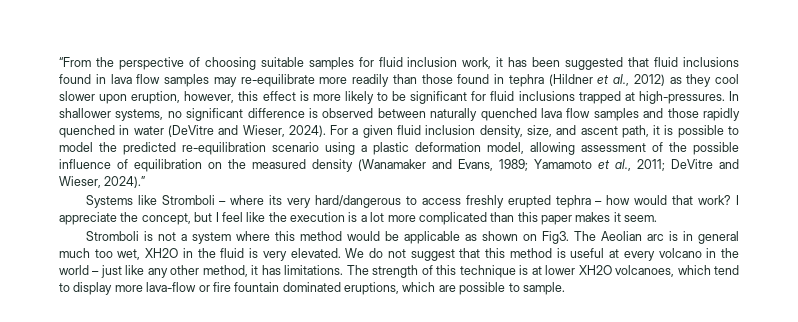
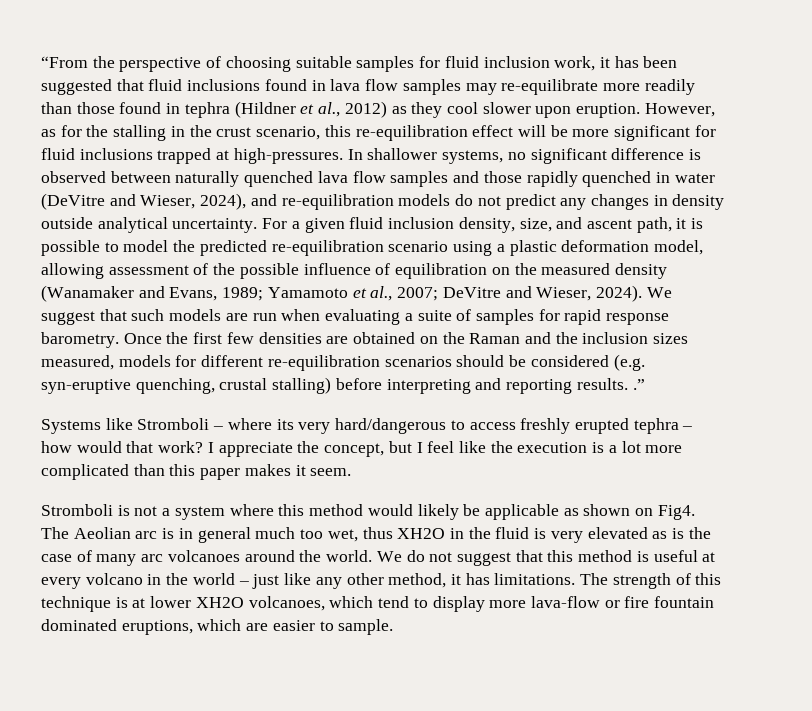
[131,91,407,104] eruption, however, this effect is more likely to be -> [576,103,715,118] [41,125,610,141] eruption. However, as for the stalling in the crust scenario, this re-equilibration effect will be more
[288,125,326,137] 2024). -> [200,193,725,210] [41,217,258,233] 2024), and re-equilibration models do not predict any changes in density outside analytical uncertainty.
[637,159,665,171] 2011; -> [397,287,439,301] 2007;
[104,176,146,188] 2024).” -> [595,285,672,302] [41,309,670,325] [41,332,689,348] [41,354,645,371] [41,377,645,394] 2024). We suggest that such models are run when evaluating a suite of samples for rapid response barometry. Once the first few densities are obtained on the Raman and the inclusion sizes measured, models for different re-equilibration scenarios should be considered (e.g. syn-eruptive quenching, crustal stalling) before interpreting and reporting results. .”
(380, 236) none -> [417,504,459,520] likely
[541,231,569,244] Fig3. -> [657,505,695,520] Fig4.
(141, 254) none -> [362,527,393,539] thus
[290,248,341,258] elevated. -> [587,527,711,539] [41,550,373,566] elevated as is the case of many arc volcanoes around the world.
[459,282,506,295] possible -> [272,620,315,631] easier

